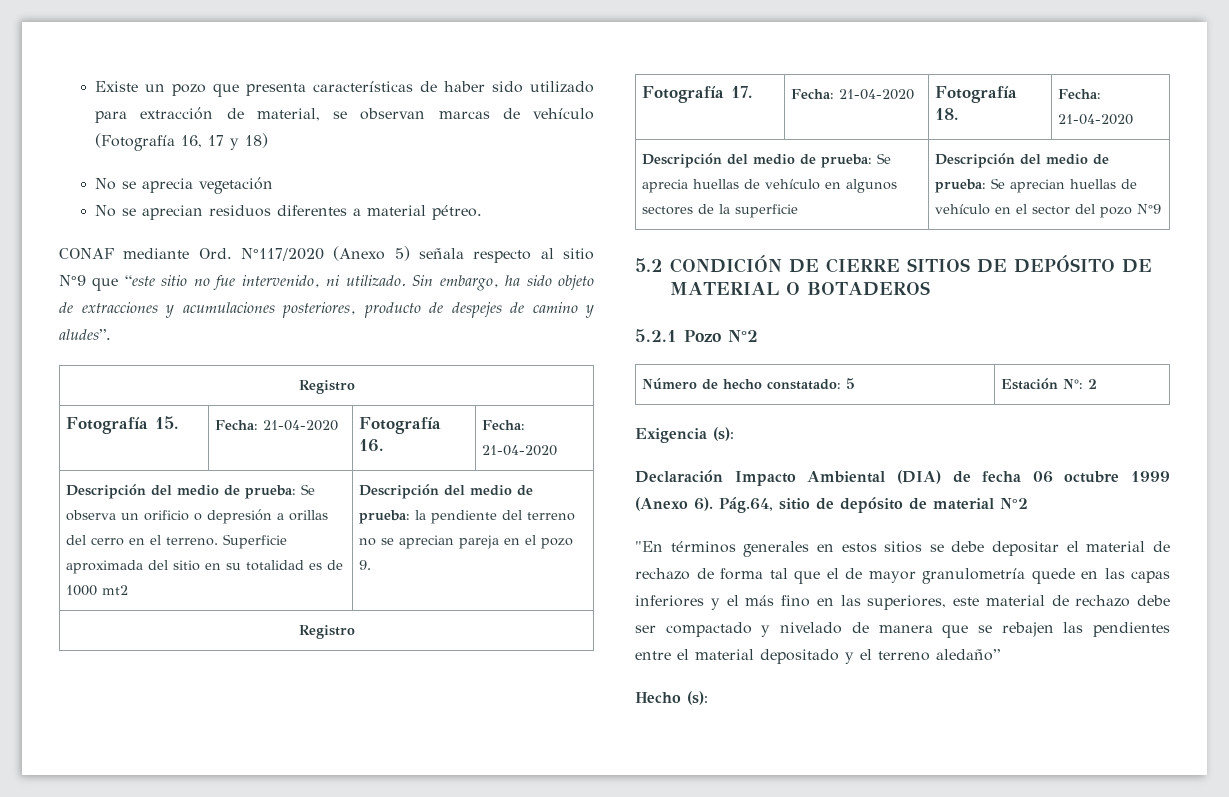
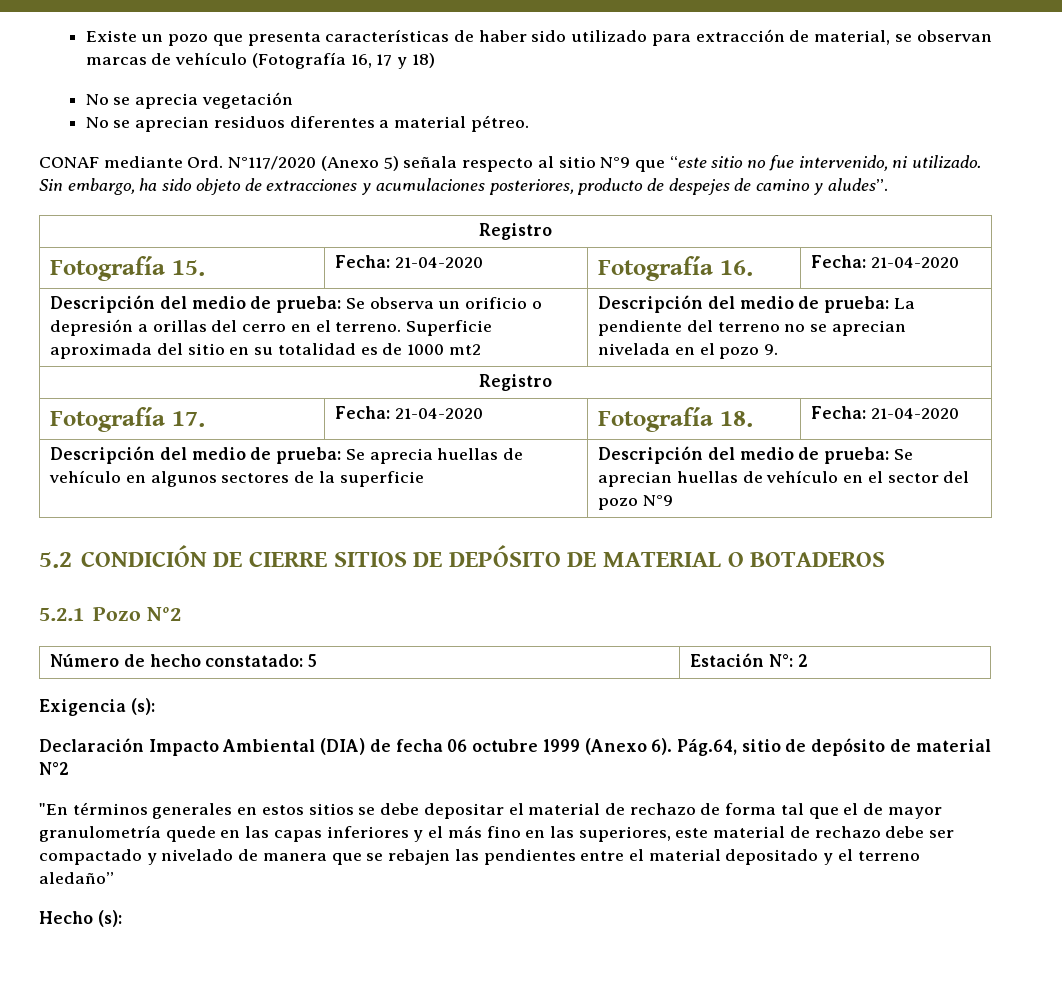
[414,510,426,520] la -> [893,298,915,309] La
[458,535,499,549] pareja -> [598,343,671,355] nivelada

